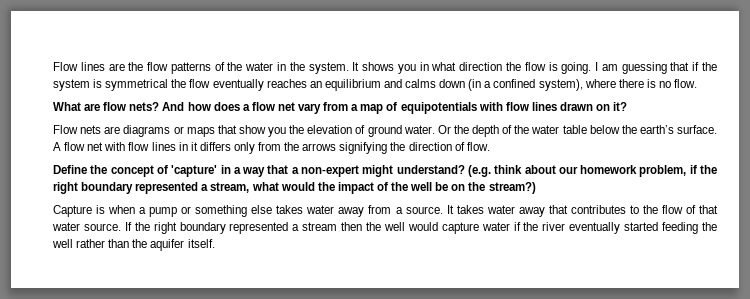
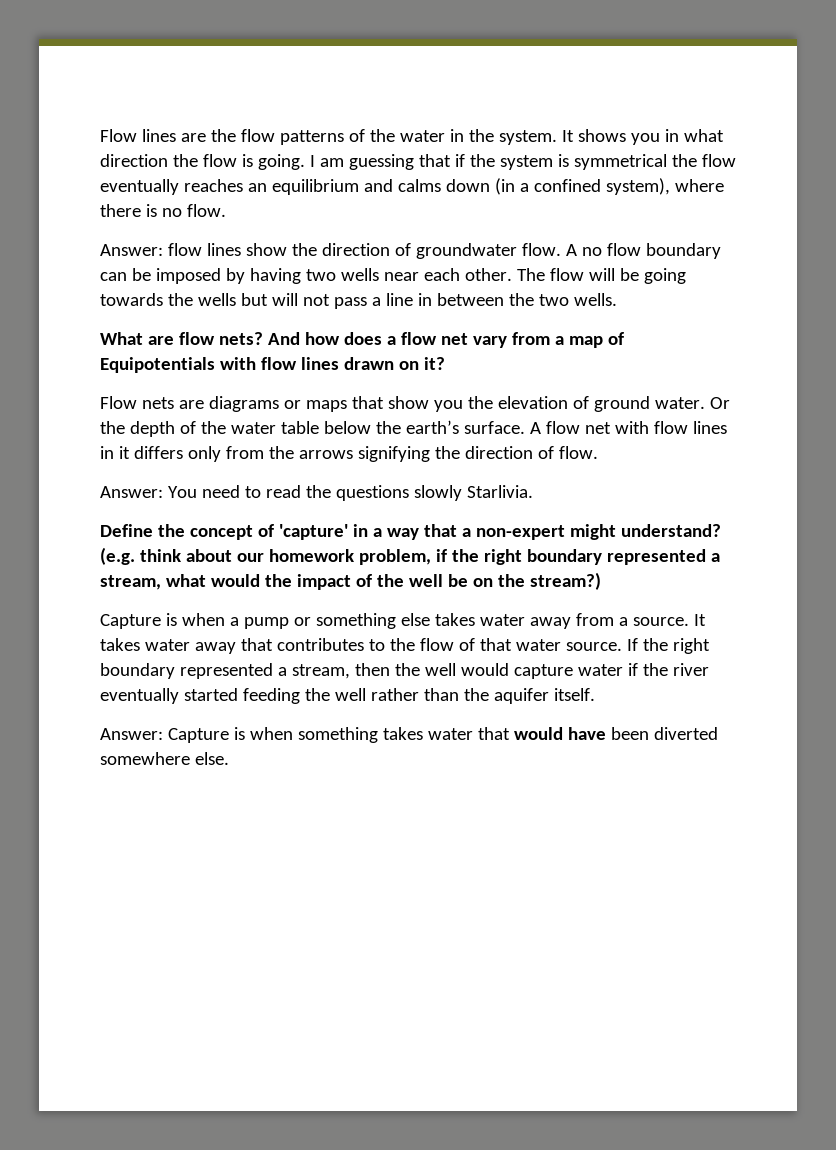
(698, 83) none -> [100,243,721,259] [100,268,686,284] [100,293,617,309] // Answer: flow lines show the direction of groundwater flow. A no flow boundary can be imposed by having two wells near each other. The flow will be going towards the wells but will not pass a line in between the two wells.
[400,102,477,114] equipotentials -> [100,357,215,373] Equipotentials
(490, 146) none -> [100,485,533,501] // Answer: You need to read the questions slowly Starlivia.
[302,222,338,231] stream -> [291,664,350,679] stream,
(215, 243) none -> [100,727,718,743] [100,752,229,765] // Answer: Capture is when something takes water that would have been diverted somewhere else.

